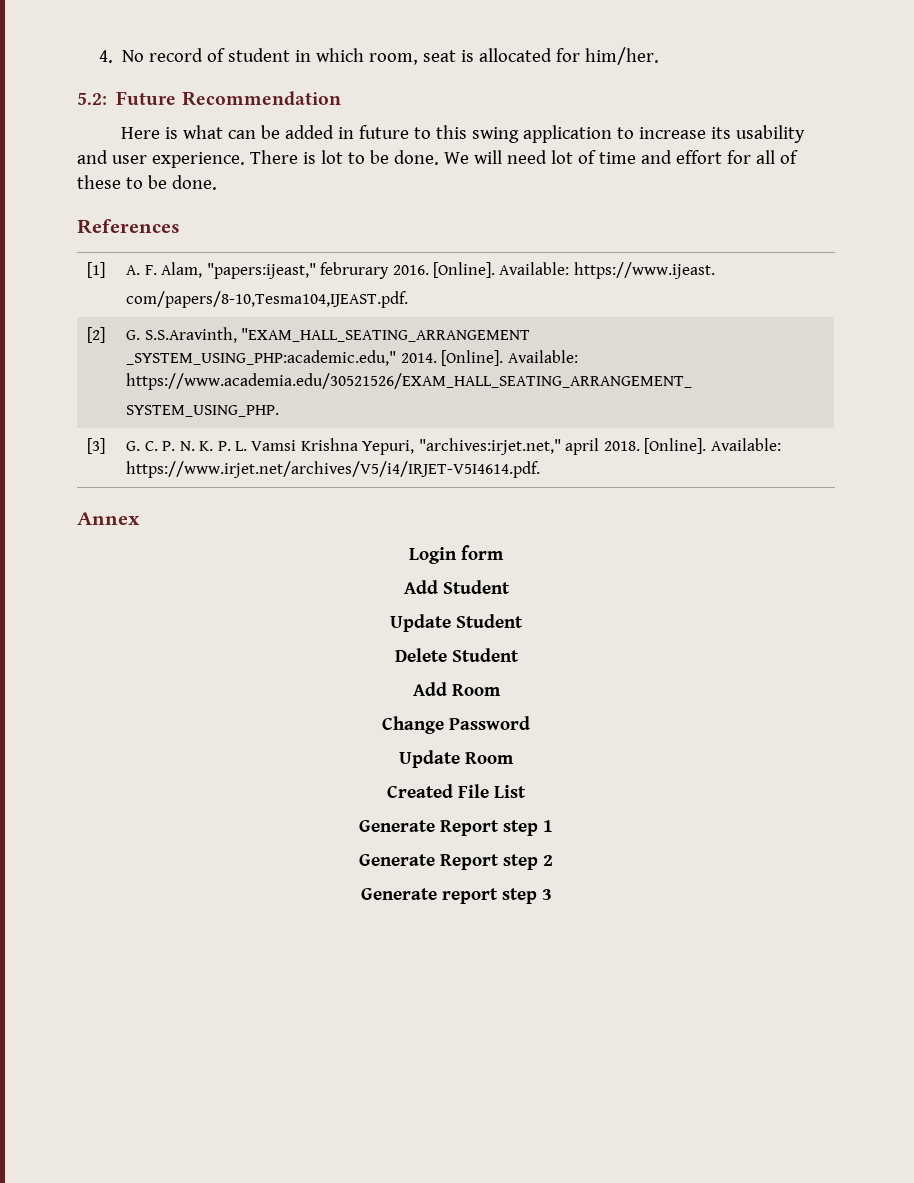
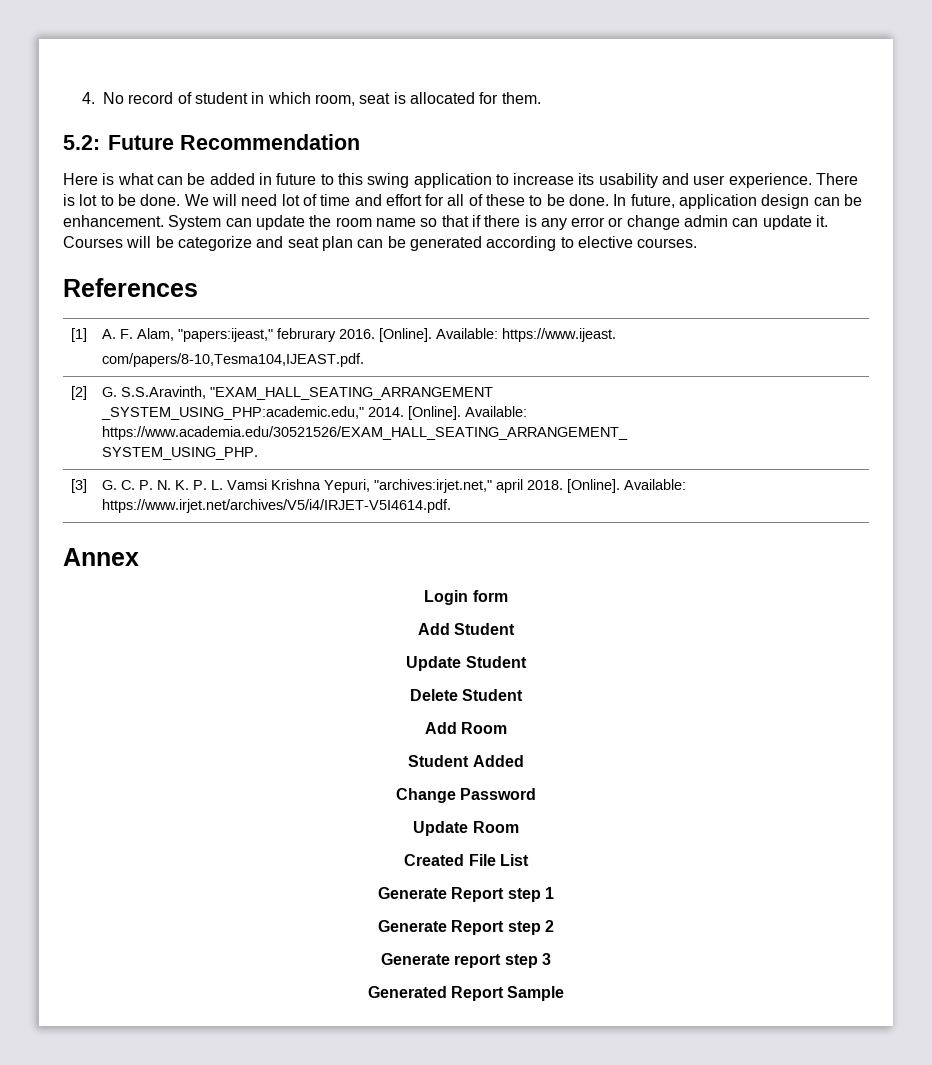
[585,47,660,65] him/her. -> [501,92,541,104] them.
(217, 182) none -> [613,194,863,209] [63,215,829,230] [63,236,698,251] In future, application design can be enhancement. System can update the room name so that if there is any error or change admin can update it. Courses will be categorize and seat plan can be generated according to elective courses.
(501, 690) none -> [408,755,524,767] // Student Added
(552, 894) none -> [367,986,565,1001] // Generated Report Sample

